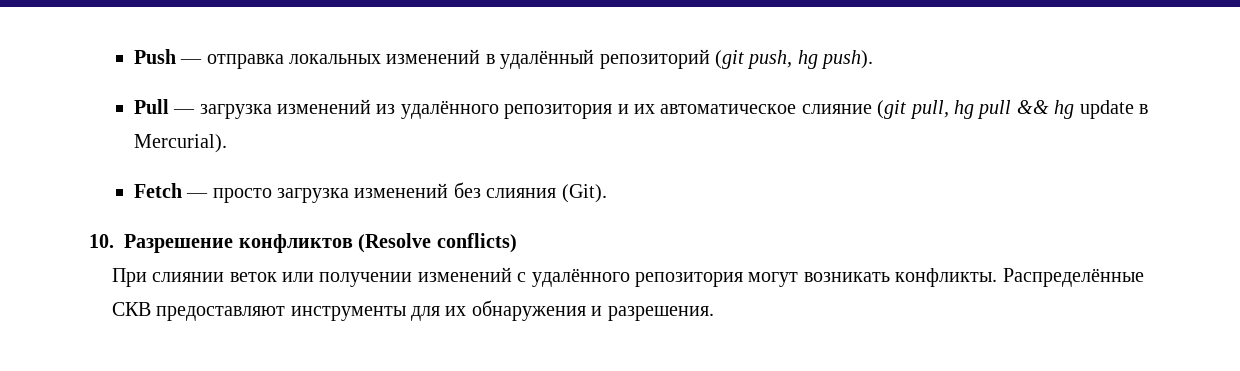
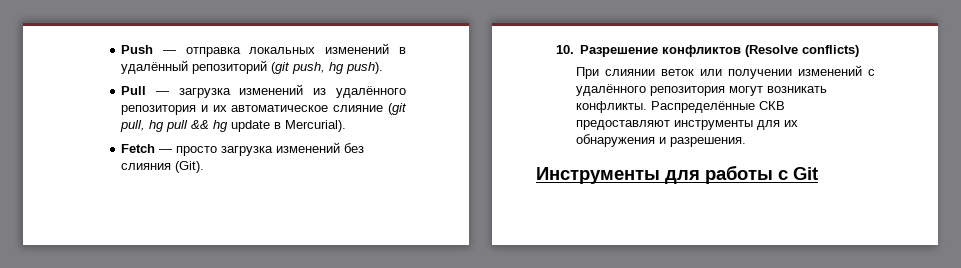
(714, 313) none -> [536,165,818,184] // Инструменты для работы с Git

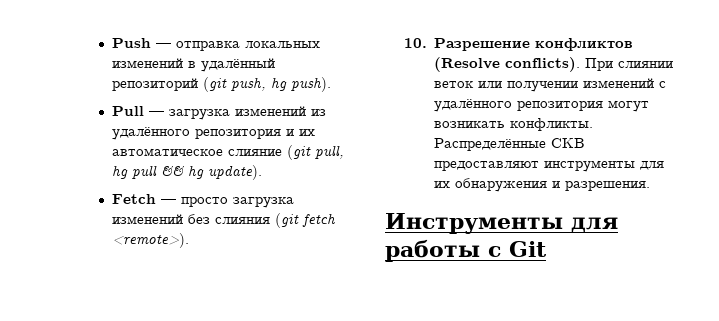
[231,120,347,132] update в Mercurial). -> [208,165,263,180] update).
[175,161,205,173] (Git). -> [275,213,337,228] [112,233,190,248] (git fetch <remote>).
[802,45,860,57] conflicts) // -> [504,57,580,72] conflicts).

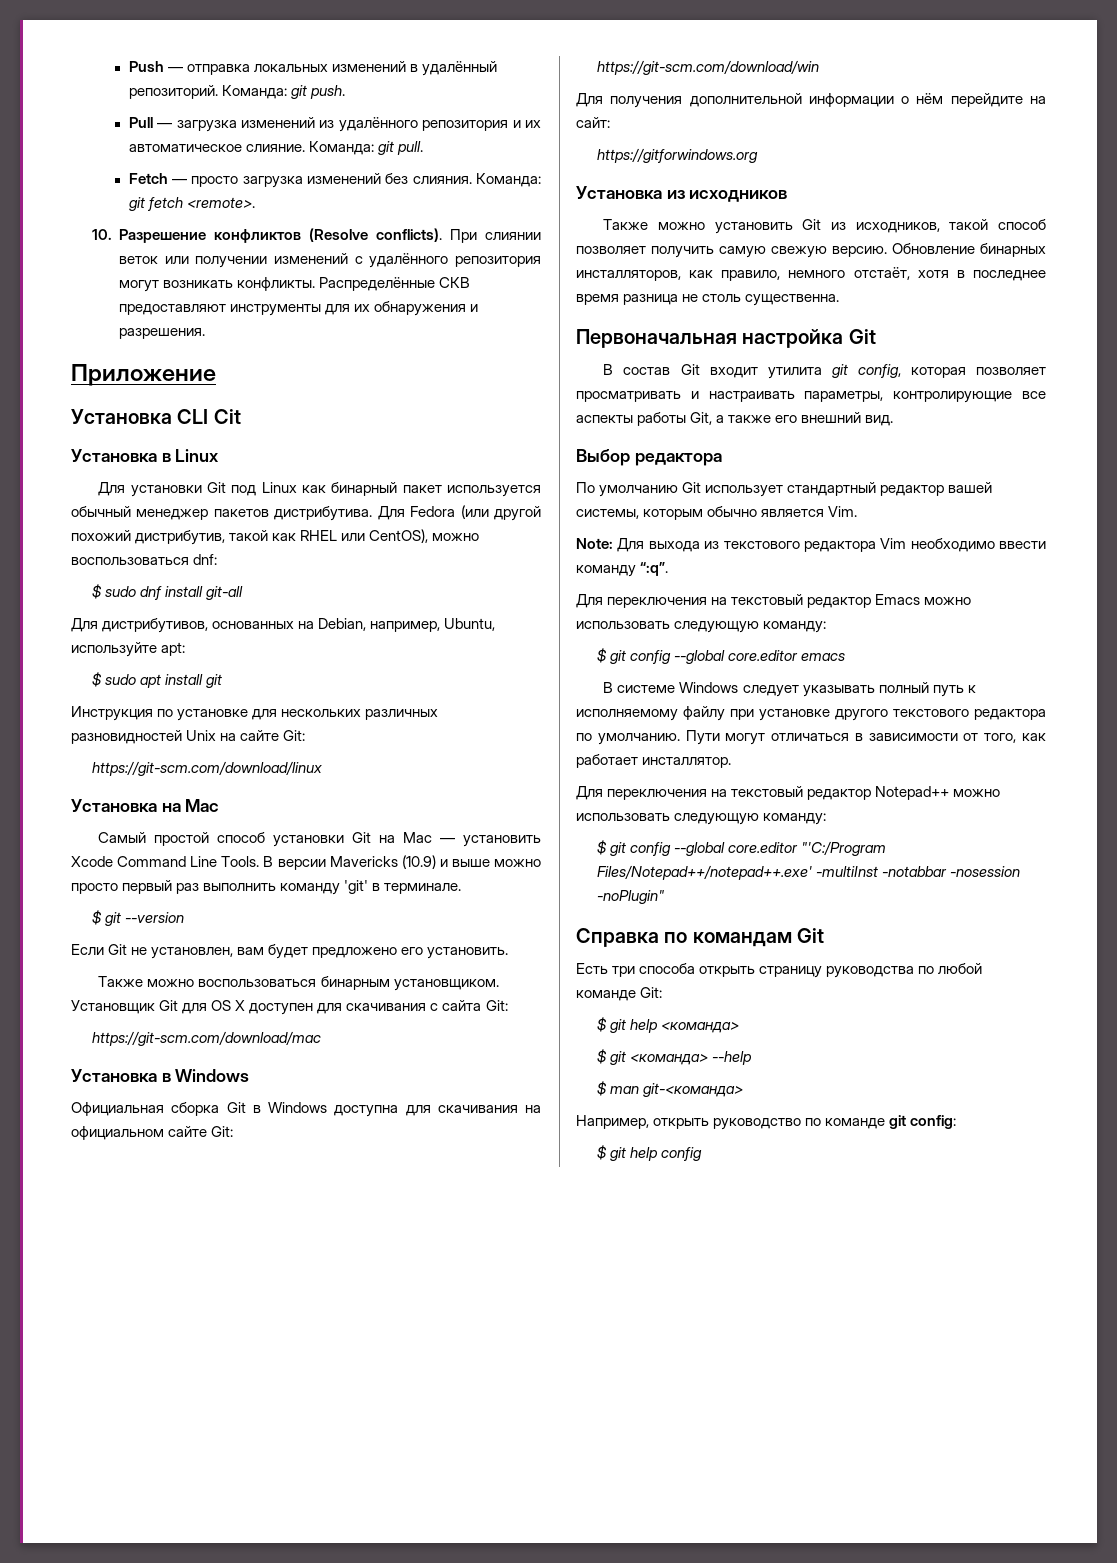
[112,77,332,92] репозиторий (git push, hg push). -> [128,85,345,99] репозиторий. Команда: git push.
[228,145,345,160] [112,165,263,180] слияние (git pull, hg pull && hg update). -> [245,141,424,155] слияние. Команда: git pull.
[215,213,337,228] [112,233,190,248] слияния (git fetch <remote>). -> [412,173,541,187] [128,197,255,211] слияния. Команда: git fetch <remote>.
[385,213,618,234] [385,239,547,262] Инструменты для работы с Git -> [71,364,216,386] [71,409,241,424] [71,449,220,462] [98,482,541,497] [71,505,542,521] [71,529,480,545] [71,554,218,565] [91,584,243,600] [71,618,496,633] [71,642,186,657] [91,672,222,688] [71,706,439,721] [71,730,306,744] [91,761,322,776] [71,799,220,812] [98,832,542,847] [71,855,541,870] [71,880,462,895] [91,910,184,926] [71,944,509,959] [98,976,499,991] [71,1000,508,1015] [91,1031,321,1046] [71,1069,250,1082] [71,1102,541,1117] [71,1126,234,1140] [596,60,819,75] [576,93,1046,108] [576,117,610,128] [596,148,758,163] [576,186,788,202] [603,219,1046,234] [576,243,1046,258] [576,267,1046,281] [576,294,840,306] [576,329,876,348] [603,364,1046,379] [576,391,1046,403] [576,412,894,426] [576,449,722,466] [576,482,993,497] [576,506,858,520] [576,538,1046,552] [576,562,669,577] [576,594,972,608] [576,621,827,633] [596,648,845,664] [603,682,976,697] [576,706,1046,721] [576,730,1046,745] [576,754,732,768] [576,786,1001,800] [576,813,827,825] [596,840,886,856] [596,865,1020,880] [596,890,664,904] [576,928,825,947] [576,963,983,978] [576,987,663,1001] [596,1017,739,1033] [596,1049,752,1065] [596,1081,743,1097] [576,1115,957,1130] [596,1145,702,1161] Приложение // Установка CLI Cit // Установка в Linux // Для установки Git под Linux как бинарный пакет используется обычный менеджер пакетов дистрибутива. Для Fedora (или другой похожий дистрибутив, такой как RHEL или CentOS), можно воспользоваться dnf: // $ sudo dnf install git-all // Для дистрибутивов, основанных на Debian, например, Ubuntu, используйте apt: // $ sudo apt install git // Инструкция по установке для нескольких различных разновидностей Unix на сайте Git: // https://git-scm.com/download/linux // Установка на Mac // Самый простой способ установки Git на Mac — установить Xcode Command Line Tools. В версии Mavericks (10.9) и выше можно просто первый раз выполнить команду 'git' в терминале. // $ git --version // Если Git не установлен, вам будет предложено его установить. // Также можно воспользоваться бинарным установщиком. Установщик Git для OS X доступен для скачивания с сайта Git: // https://git-scm.com/download/mac // Установка в Windows // Официальная сборка Git в Windows доступна для скачивания на официальном сайте Git: // https://git-scm.com/download/win // Для получения дополнительной информации о нём перейдите на сайт: // https://gitforwindows.org // Установка из исходников // Также можно установить Git из исходников, такой способ позволяет получить самую свежую версию. Обновление бинарных инсталляторов, как правило, немного отстаёт, хотя в последнее время разница не столь существенна. // Первоначальная настройка Git // В состав Git входит утилита git config, которая позволяет просматривать и настраивать параметры, контролирующие все аспекты работы Git, а также его внешний вид. // Выбор редактора // По умолчанию Git использует стандартный редактор вашей системы, которым обычно является Vim. // Note: Для выхода из текстового редактора Vim необходимо ввести команду “:q”. // Для переключения на текстовый редактор Emacs можно использовать следующую команду: // $ git config --global core.editor emacs // В системе Windows следует указывать полный путь к исполняемому файлу при установке другого текстового редактора по умолчанию. Пути могут отличаться в зависимости от того, как работает инсталлятор. // Для переключения на текстовый редактор Notepad++ можно использовать следующую команду: // $ git config --global core.editor "'C:/Program Files/Notepad++/notepad++.exe' -multiInst -notabbar -nosession -noPlugin" // Справка по командам Git // Есть три способа открыть страницу руководства по любой команде Git: // $ git help <команда> // $ git <команда> --help // $ man git-<команда> // Например, открыть руководство по команде git config: // $ git help config

